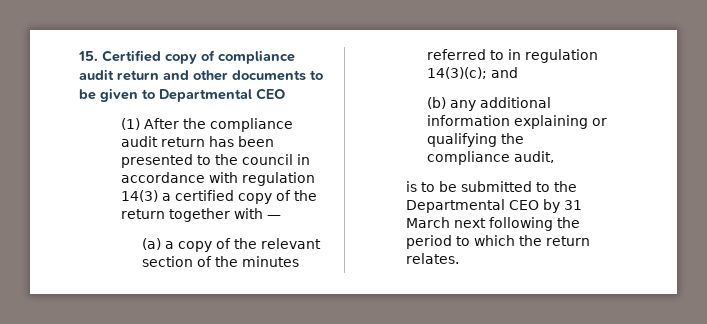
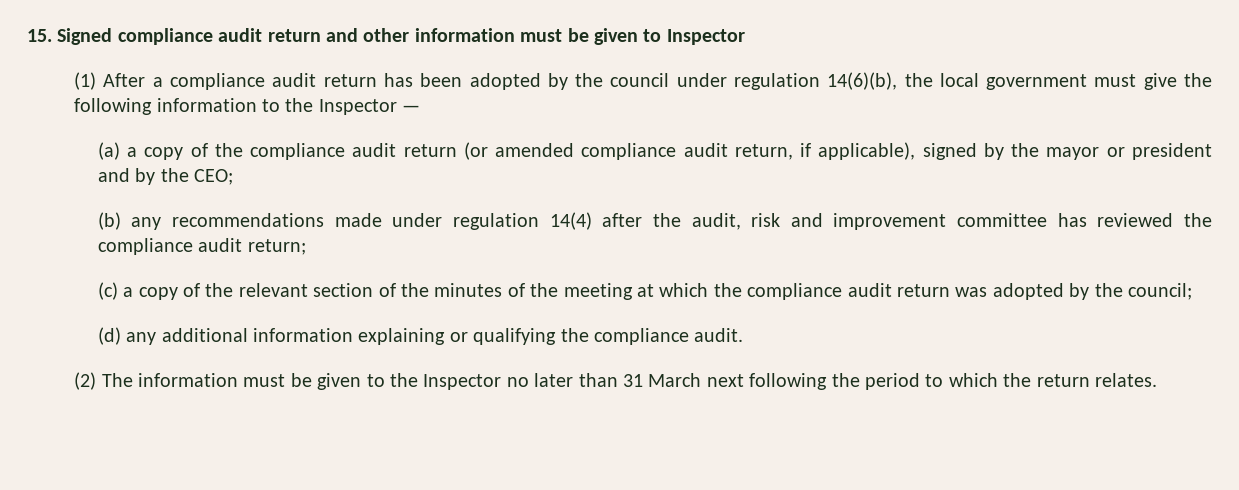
[102,50,215,64] Certified copy of -> [57,28,113,45] Signed
[232,70,323,81] [79,88,285,102] documents to be given to Departmental CEO -> [414,28,745,45] information must be given to Inspector
[183,118,207,129] the -> [152,77,163,87] a
[121,154,311,168] [121,172,316,186] [121,190,318,204] [121,208,282,222] [142,238,162,250] presented to the council in accordance with regulation 14(3) a certified copy of the return together with — // (a) -> [469,72,1213,90] [74,98,421,115] [97,142,1212,160] [97,168,233,185] [97,212,1213,230] [97,238,306,255] [97,282,118,300] adopted by the council under regulation 14(6)(b), the local government must give the following information to the Inspector — // (a) a copy of the compliance audit return (or amended compliance audit return, if applicable), signed by the mayor or president and by the CEO; // (b) any recommendations made under regulation 14(4) after the audit, risk and improvement committee has reviewed the compliance audit return; // (c)
[427,49,599,63] [427,67,519,79] [427,97,447,109] referred to in regulation 14(3)(c); and // (b) -> [507,283,1192,300] [97,327,121,345] of the meeting at which the compliance audit return was adopted by the council; // (d)
[514,151,555,163] [406,181,578,192] [406,199,561,213] audit, // is to be submitted to the Departmental CEO by -> [694,328,744,342] [74,372,618,390] audit. // (2) The information must be given to the Inspector no later than

